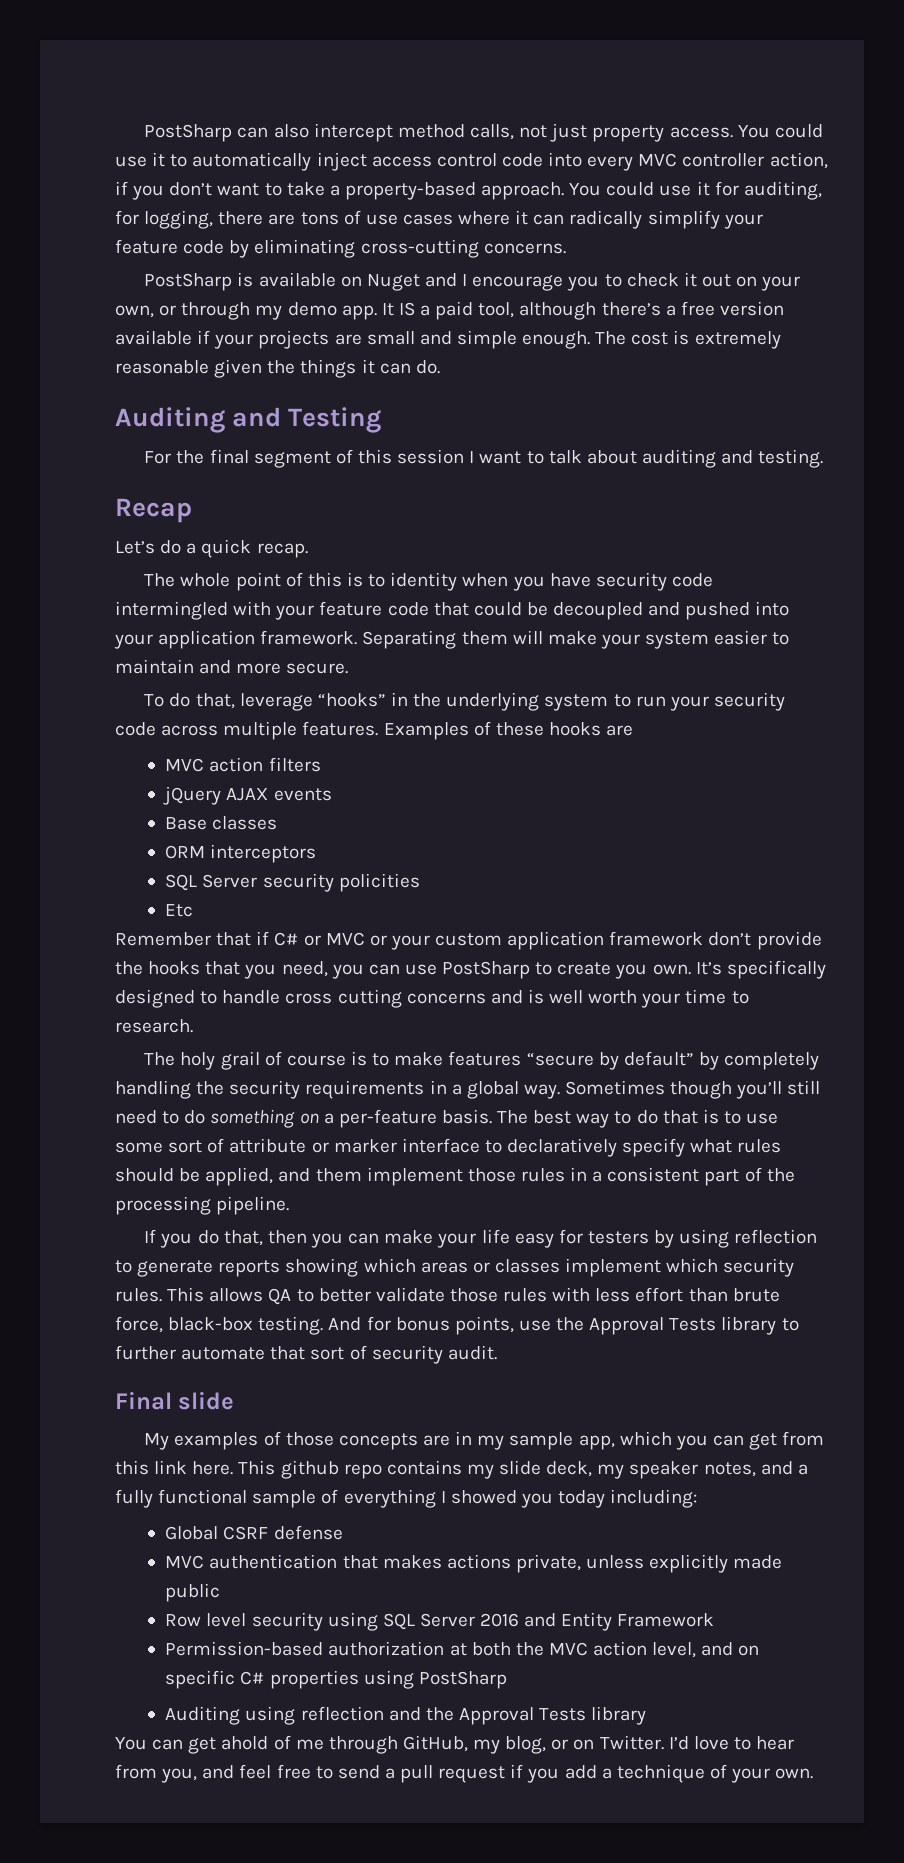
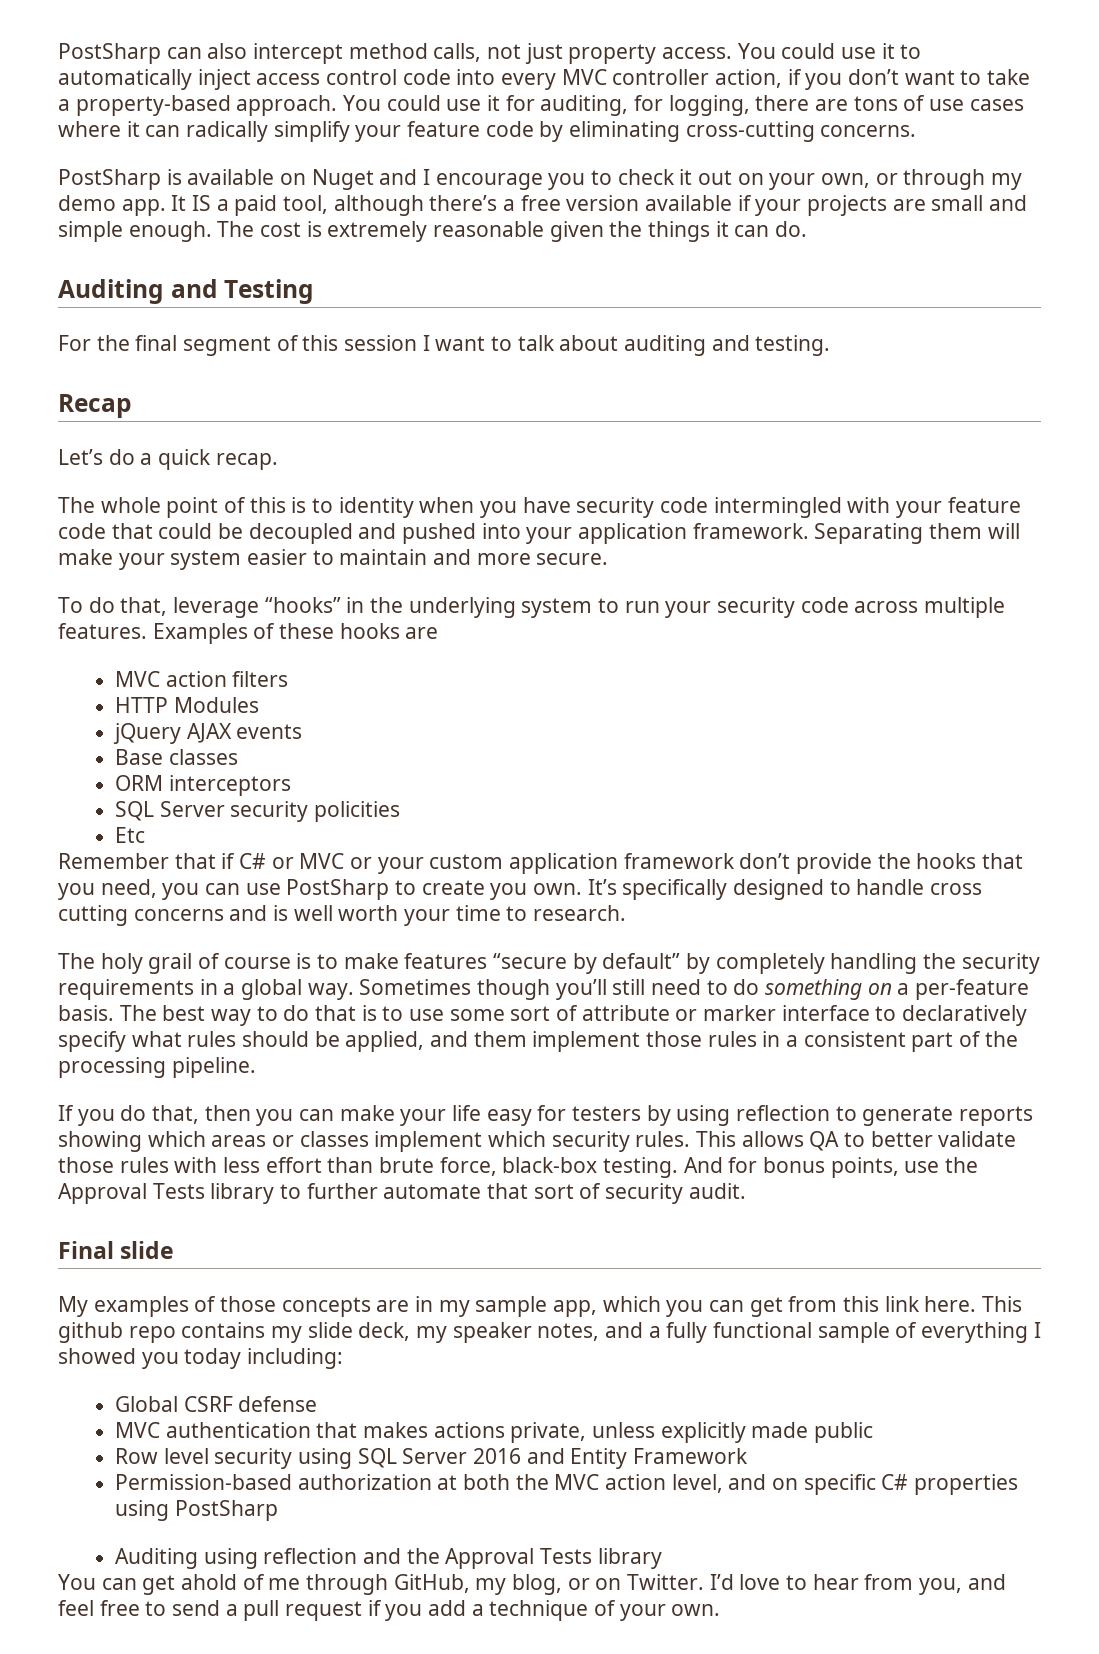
(321, 764) none -> [114,697,259,713] // HTTP Modules

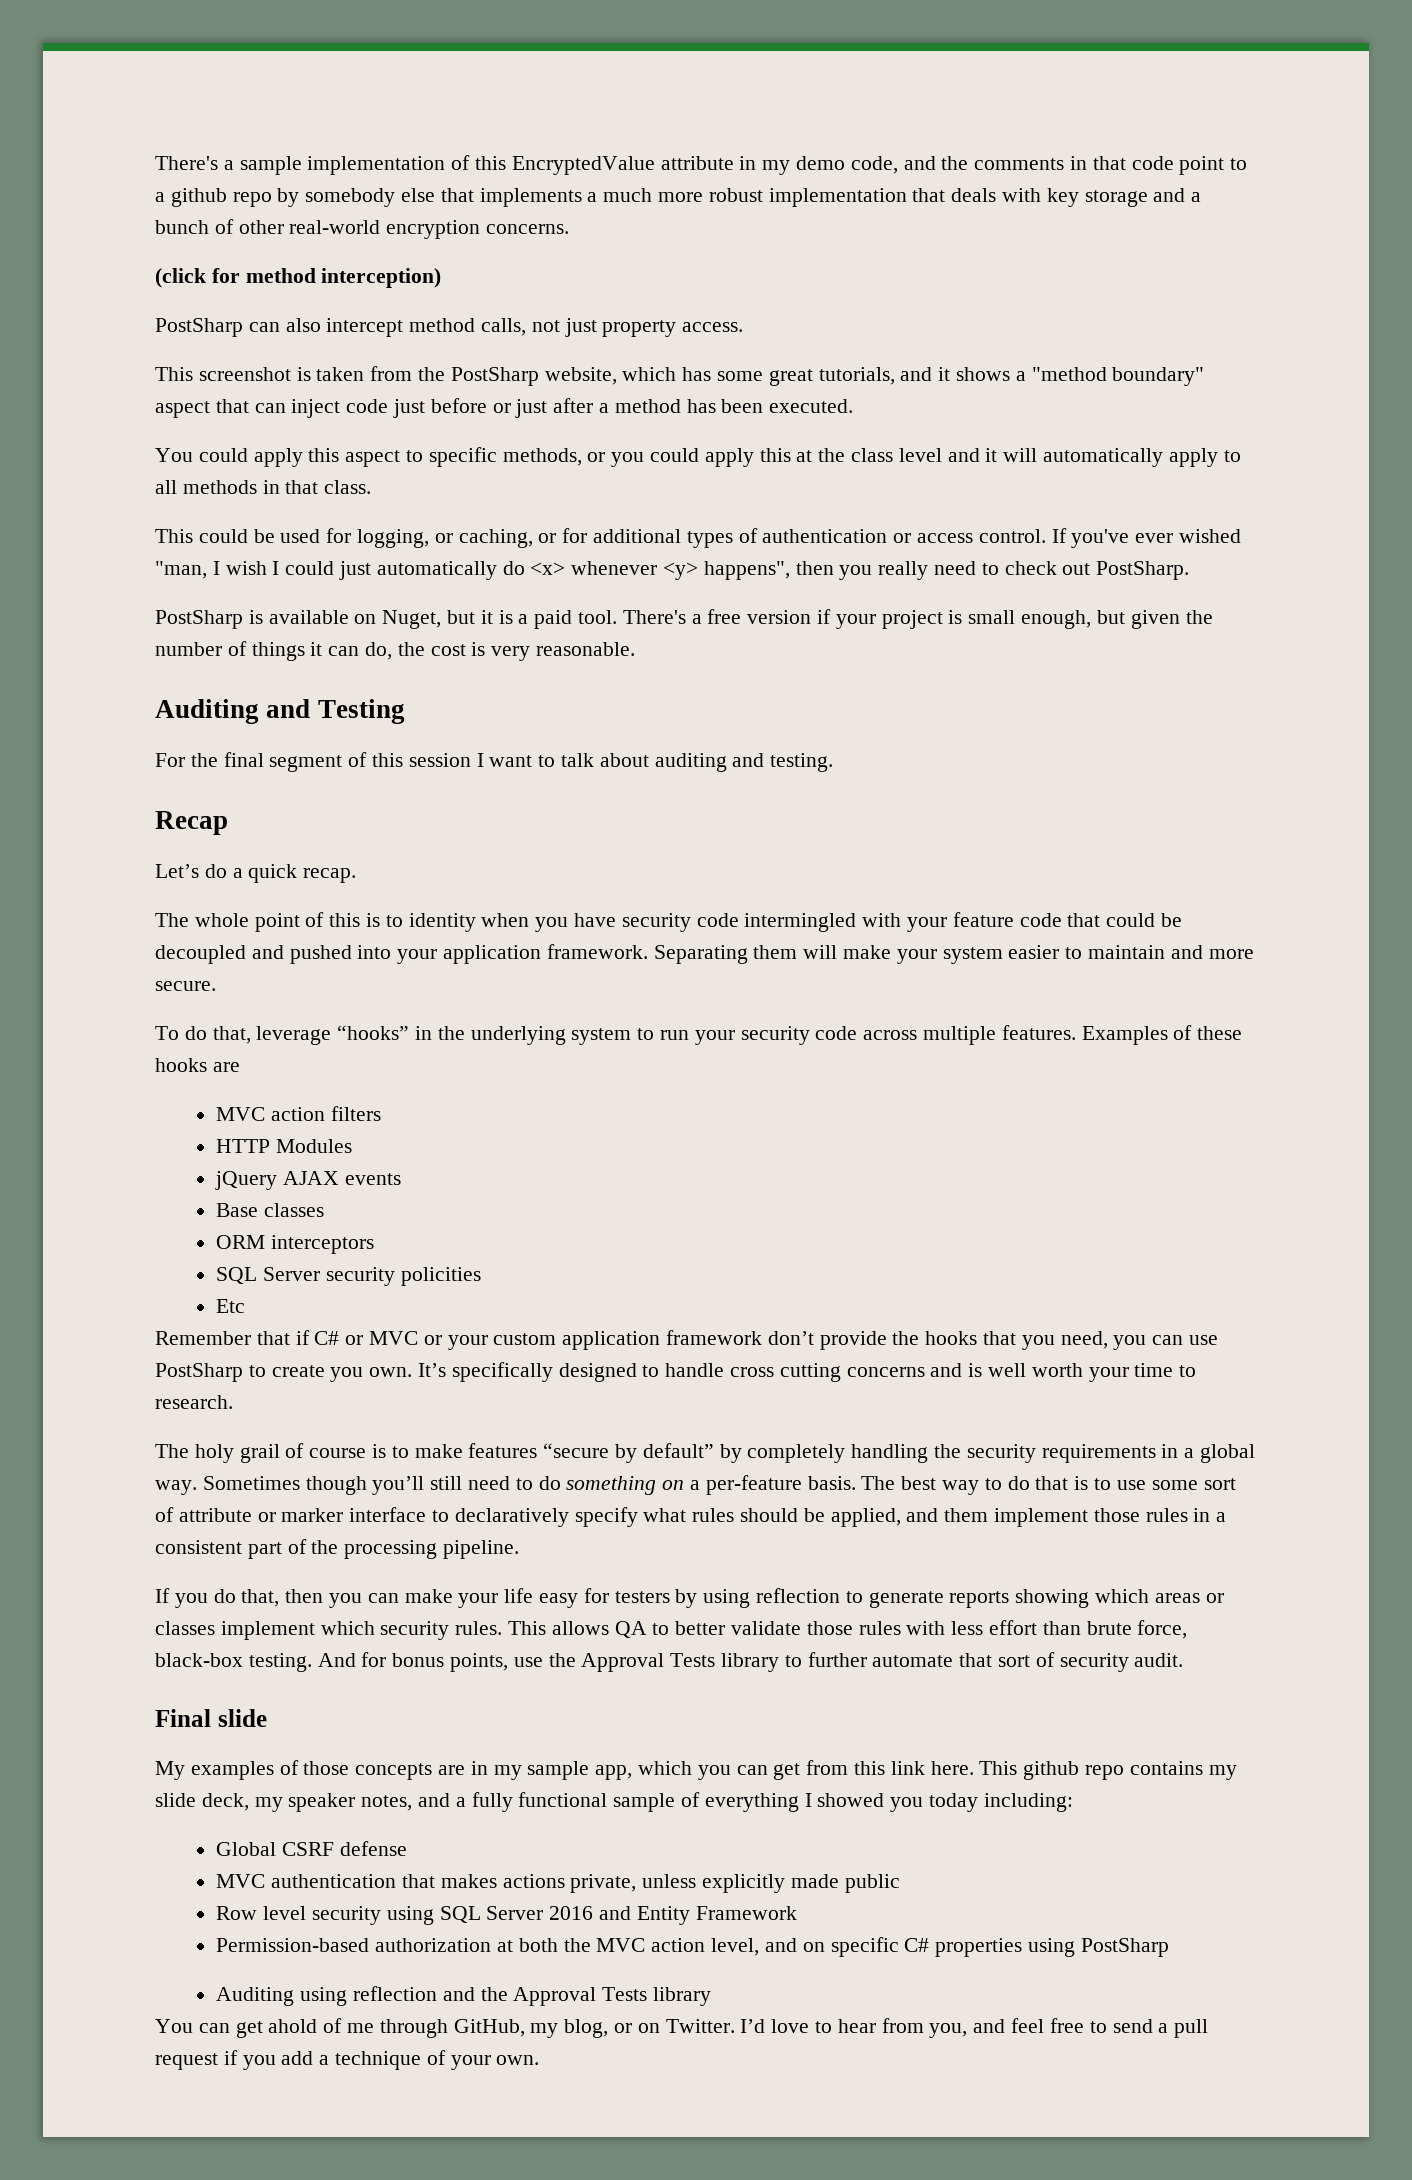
(58, 53) none -> [155,155,1248,175] [155,188,1202,207] [155,219,570,239] [155,268,442,288] There's a sample implementation of this EncryptedValue attribute in my demo code, and the comments in that code point to a github repo by somebody else that implements a much more robust implementation that deals with key storage and a bunch of other real-world encryption concerns. // (click for method interception) //
[737,43,922,59] [58,69,1031,90] [58,95,1024,116] [58,121,917,142] [58,169,1023,190] [58,195,498,216] You could use it to automatically inject access control code into every MVC controller action, if you don’t want to take a property-based approach. You could use it for auditing, for logging, there are tons of use cases where it can radically simplify your feature code by eliminating cross-cutting concerns. // PostSharp is available on Nuget and I encourage you to check it out on your own, or through my demo app. It IS a paid tool, although there’s -> [155,366,1205,386] [155,398,854,418] [155,447,1241,467] [155,480,372,494] [155,528,1242,548] [155,561,1190,580] [155,610,686,629] // This screenshot is taken from the PostSharp website, which has some great tutorials, and it shows a "method boundary" aspect that can inject code just before or just after a method has been executed. // You could apply this aspect to specific methods, or you could apply this at the class level and it will automatically apply to all methods in that class. // This could be used for logging, or caching, or for additional types of authentication or access control. If you've ever wished "man, I wish I could just automatically do <x> whenever <y> happens", then you really need to check out PostSharp. // PostSharp is available on Nuget, but it is a paid tool. There's
[645,195,733,211] available -> (812, 617) none
[807,195,1028,216] [58,221,808,242] projects are small and simple enough. The cost is extremely reasonable given the things it can do. -> [881,610,1213,629] [155,641,636,661] project is small enough, but given the number of things it can do, the cost is very reasonable.

